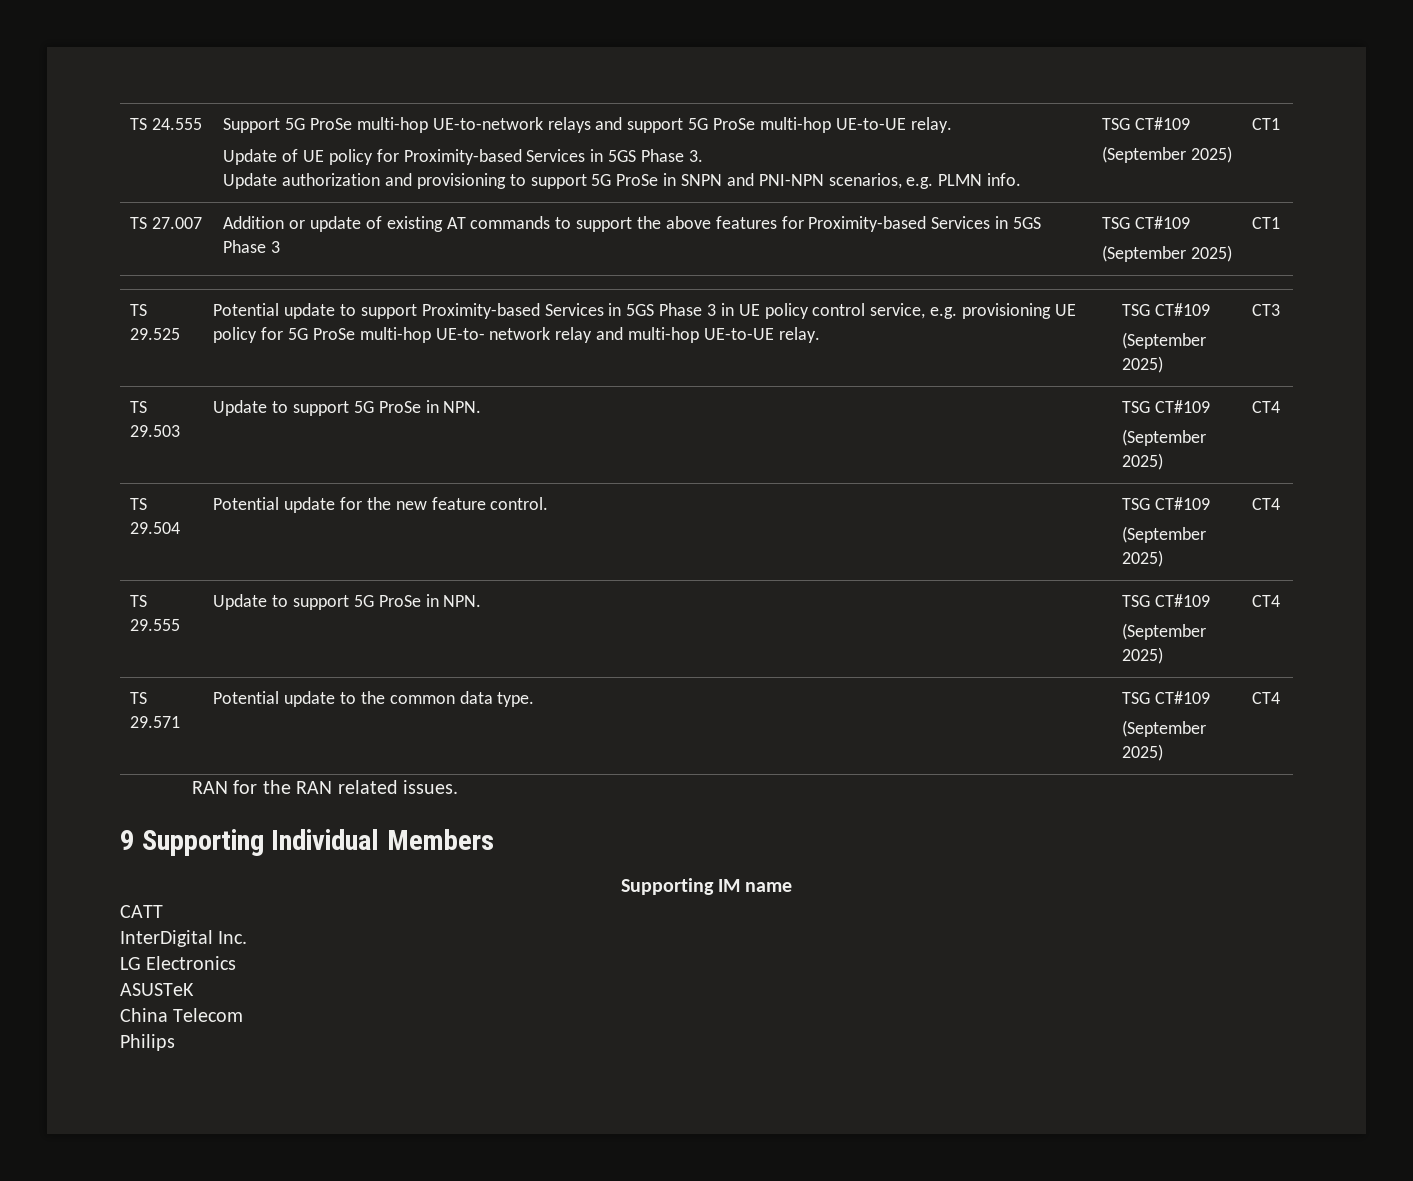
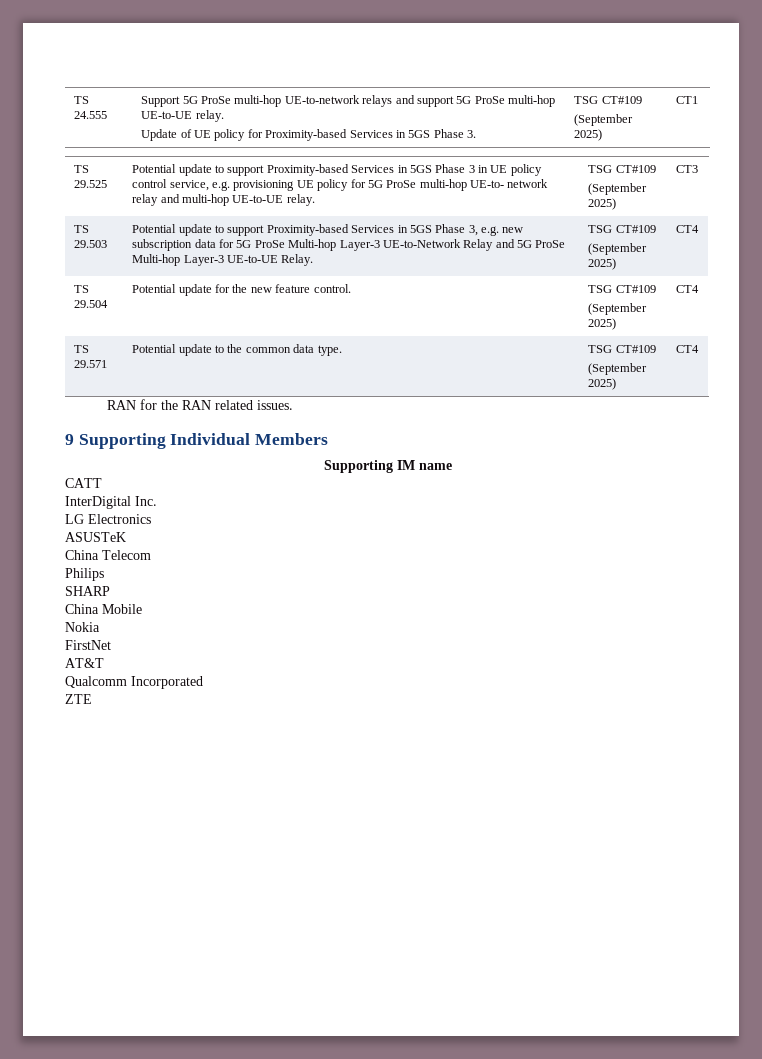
[223,173,1022,189] [1102,117,1191,130] [1102,146,1233,163] [1252,118,1281,130] [130,217,203,229] [223,216,1042,232] [223,240,281,253] // Update authorization and provisioning to support 5G ProSe in SNPN and PNI-NPN scenarios, e.g. PLMN info. | TSG CT#109 // (September 2025) | CT1 // TS 27.007 | Addition or update of existing AT commands to support the above features for Proximity-based Services in 5GS Phase 3 -> (476, 134) none
[213,400,482,416] Update to support 5G ProSe in NPN. -> [132,224,524,236] [132,239,566,251] [132,254,314,266] Potential update to support Proximity-based Services in 5GS Phase 3, e.g. new subscription data for 5G ProSe Multi-hop Layer-3 UE-to-Network Relay and 5G ProSe Multi-hop Layer-3 UE-to-UE Relay.
[130,595,148,607] [130,619,181,631] [213,594,482,610] [1122,594,1211,607] [1122,623,1207,640] [1122,647,1164,664] [1252,595,1281,607] // TS 29.555 | Update to support 5G ProSe in NPN. | TSG CT#109 // (September 2025) | CT4 -> (700, 289) none
(175, 1042) none -> [65,586,110,596] [65,604,142,614] [65,622,100,632] [65,640,111,650] [65,658,104,668] [65,676,203,689] [65,694,92,704] // SHARP // China Mobile // Nokia // FirstNet // AT&T // Qualcomm Incorporated // ZTE

